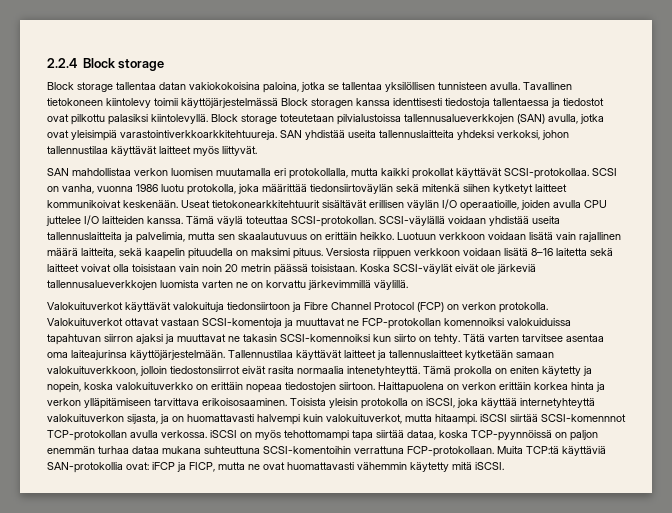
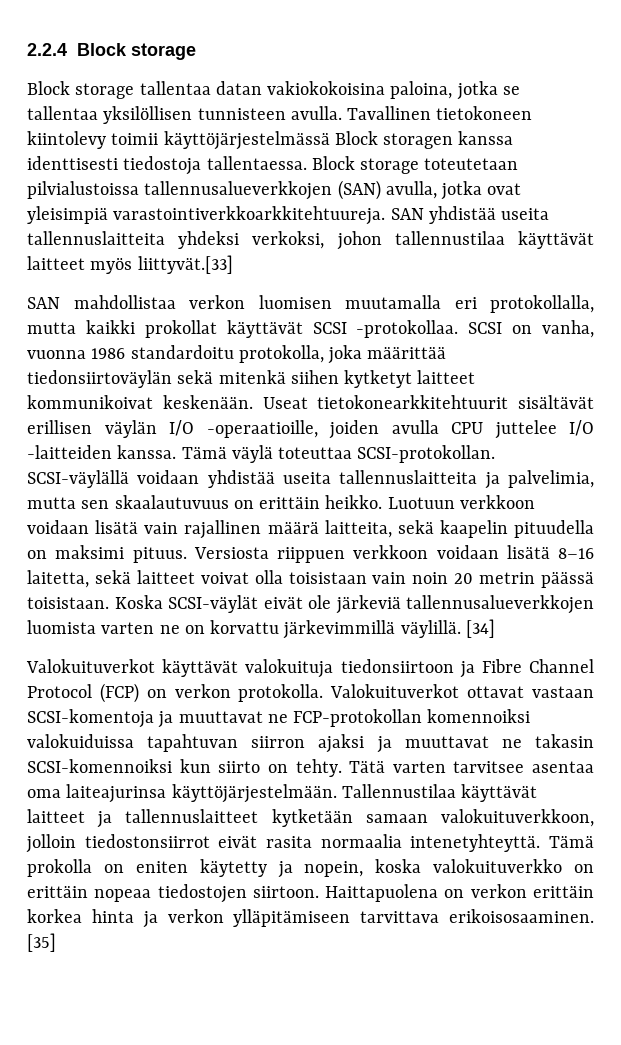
[493,98,604,108] [47,114,208,125] tallentaessa ja tiedostot ovat pilkottu palasiksi kiintolevyllä. -> [206,156,307,170] tallentaessa.
[222,146,257,156] liittyvät. -> [137,255,233,274] liittyvät.[33]
[504,168,589,179] SCSI-protokollaa. -> [312,320,459,338] SCSI -protokollaa.
[161,184,184,192] luotu -> [130,345,234,359] standardoitu
[460,200,519,211] operaatioille, -> [206,420,318,438] -operaatioille,
[102,216,144,224] laitteiden -> [27,445,112,459] -laitteiden
[556,248,587,256] laitetta -> [27,570,89,588] laitetta,
(408, 285) none -> [465,619,495,638] [34]
[290,398,595,409] [47,414,626,425] [47,430,598,441] [47,446,606,457] [47,462,504,473] Toisista yleisin protokolla on iSCSI, joka käyttää internetyhteyttä valokuituverkon sijasta, ja on huomattavasti halvempi kuin valokuituverkot, mutta hitaampi. iSCSI siirtää SCSI-komennnot TCP-protokollan avulla verkossa. iSCSI on myös tehottomampi tapa siirtää dataa, koska TCP-pyynnöissä on paljon enemmän turhaa dataa mukana suhteuttuna SCSI-komentoihin verrattuna FCP-protokollaan. Muita TCP:tä käyttäviä SAN-protokollia ovat: iFCP ja FICP, mutta ne ovat huomattavasti vähemmin käytetty mitä iSCSI. -> [27,933,56,952] [35]

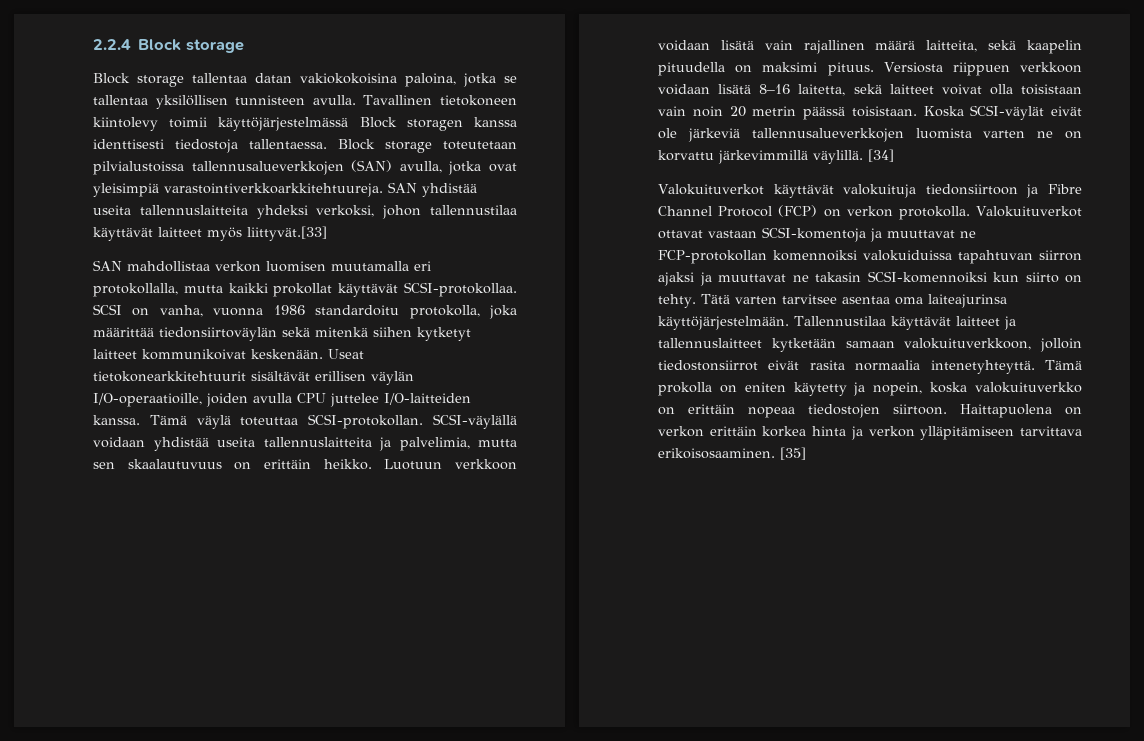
[312,320,459,338] SCSI -protokollaa. -> [404,282,517,297] SCSI-protokollaa.
[169,420,318,438] I/O -operaatioille, -> [93,393,202,407] I/O-operaatioille,
[569,420,594,436] [27,445,112,459] I/O -laitteiden -> [384,393,471,405] I/O-laitteiden

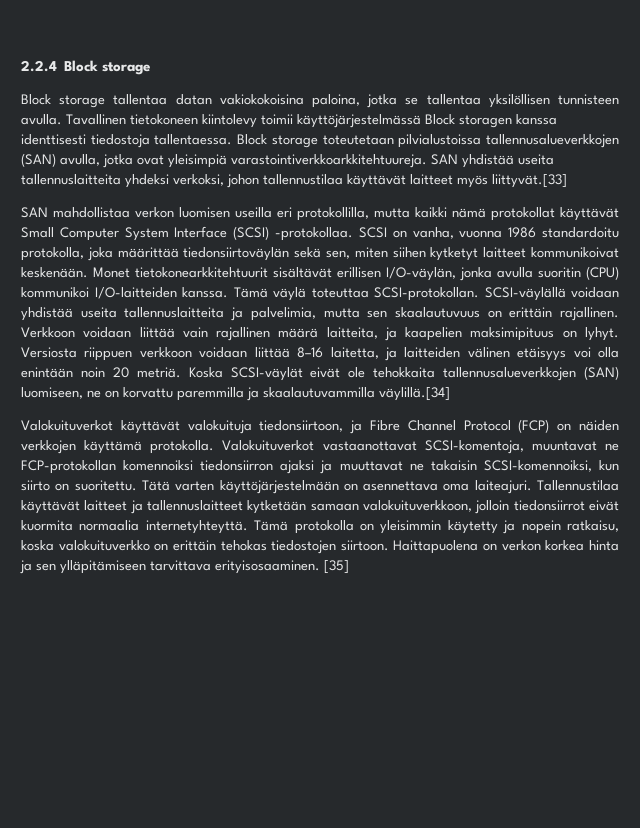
[331,261,431,271] [93,282,517,297] muutamalla eri protokollalla, mutta kaikki prokollat käyttävät SCSI-protokollaa. -> [235,207,619,221] [21,226,354,241] useilla eri protokollilla, mutta kaikki nämä protokollat käyttävät Small Computer System Interface (SCSI) -protokollaa.
[315,327,368,337] mitenkä -> [326,247,388,259] sen, miten
[328,349,364,359] Useat -> [93,267,130,278] Monet
[371,371,414,385] [93,393,379,407] väylän I/O-operaatioille, joiden avulla CPU juttelee -> [386,266,619,281] [21,287,89,298] I/O-väylän, jonka avulla suoritin (CPU) kommunikoi
[323,459,517,470] [658,40,1082,54] [658,62,874,76] heikko. Luotuun verkkoon voidaan lisätä vain rajallinen määrä laitteita, sekä kaapelin pituudella on maksimi pituus. -> [560,307,619,321] [21,327,619,341] rajallinen. Verkkoon voidaan liittää vain rajallinen määrä laitteita, ja kaapelien maksimipituus on lyhyt.
[718,84,752,94] lisätä -> [254,347,290,358] liittää
[853,84,1082,95] [658,105,1082,120] [658,128,1082,142] [658,149,894,164] sekä laitteet voivat olla toisistaan vain noin 20 metrin päässä toisistaan. Koska SCSI-väylät eivät ole järkeviä tallennusalueverkkojen luomista varten ne on korvattu järkevimmillä väylillä. [34] -> [384,347,619,361] [21,366,619,381] [21,387,450,401] ja laitteiden välinen etäisyys voi olla enintään noin 20 metriä. Koska SCSI-väylät eivät ole tehokkaita tallennusalueverkkojen (SAN) luomiseen, ne on korvattu paremmilla ja skaalautuvammilla väylillä.[34]
[925,184,1018,195] tiedonsiirtoon -> [259,420,344,432] tiedonsiirtoon,
[846,206,1083,220] [658,227,976,242] [658,250,1082,264] verkon protokolla. Valokuituverkot ottavat vastaan SCSI-komentoja ja muuttavat ne FCP-protokollan komennoiksi valokuiduissa tapahtuvan siirron -> [579,420,619,431] [21,440,619,454] [21,460,274,474] näiden verkkojen käyttämä protokolla. Valokuituverkot vastaanottavat SCSI-komentoja, muuntavat ne FCP-protokollan komennoiksi tiedonsiirron
[815,271,987,283] takasin SCSI-komennoiksi -> [430,460,592,472] takaisin SCSI-komennoiksi,
[658,294,696,308] tehty. -> [74,480,137,491] suoritettu.
[781,294,1007,308] [658,316,789,330] tarvitsee asentaa oma laiteajurinsa käyttöjärjestelmään. -> [219,480,532,494] käyttöjärjestelmään on asennettava oma laiteajuri.
[658,360,1082,374] [658,382,923,396] tiedostonsiirrot eivät rasita normaalia intenetyhteyttä. Tämä prokolla on eniten käytetty ja nopein, -> [513,500,619,511] [21,520,619,534] tiedonsiirrot eivät kuormita normaalia internetyhteyttä. Tämä protokolla on yleisimmin käytetty ja nopein ratkaisu,
[748,407,795,418] nopeaa -> [220,540,267,551] tehokas
[709,426,757,436] erittäin -> (541, 545) none
[868,426,915,437] verkon -> [36,563,56,571] sen
[658,448,775,459] erikoisosaaminen. -> [215,560,320,574] erityisosaaminen.

